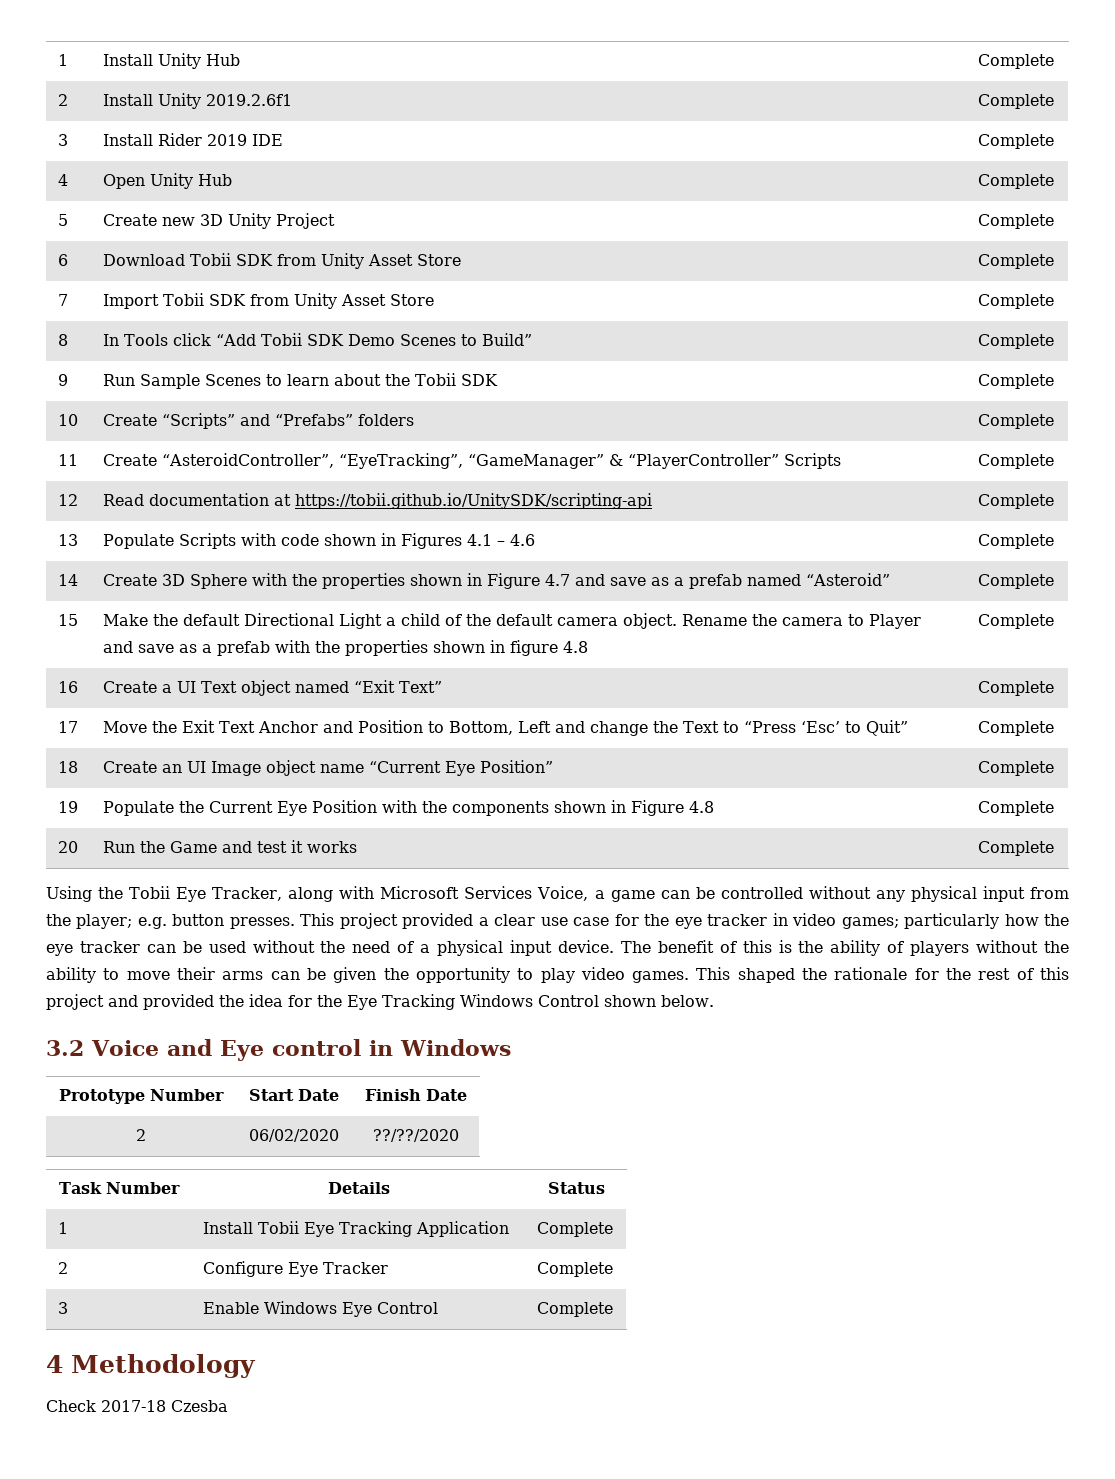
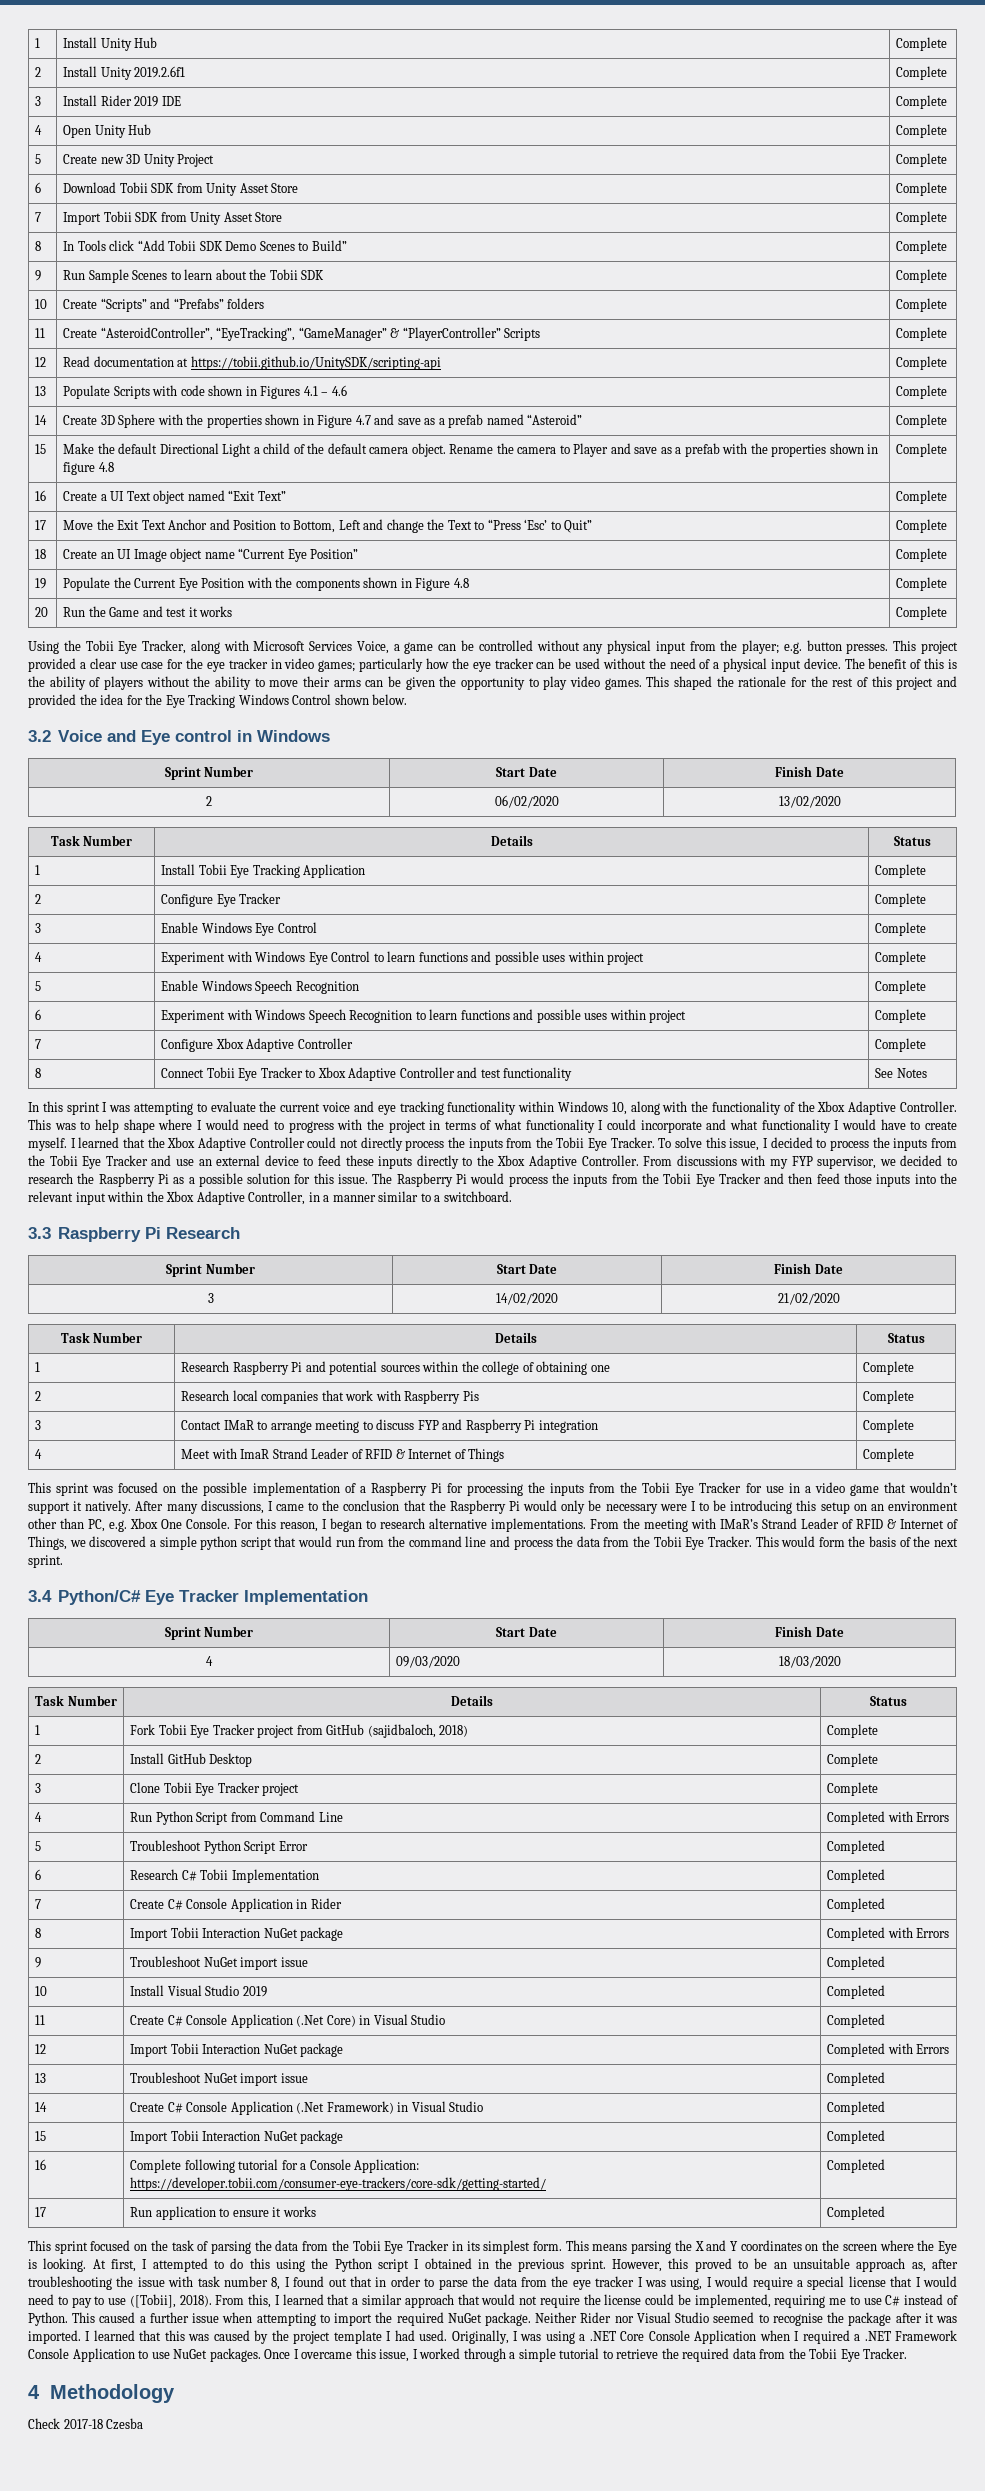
[59,1089,145,1104] Prototype -> [164,767,201,780] Sprint
[372,1129,459,1142] ??/??/2020 -> [778,796,841,808] 13/02/2020
(614, 1309) none -> [35,952,43,962] [161,951,645,965] [875,951,927,965] [35,981,42,991] [161,980,359,994] [875,980,927,994] [35,1009,42,1020] [161,1009,687,1023] [875,1009,927,1023] [35,1039,42,1049] [161,1038,353,1052] [875,1038,927,1052] [35,1068,42,1078] [161,1067,573,1081] [875,1068,927,1078] [28,1101,957,1115] [28,1119,958,1133] [28,1137,958,1151] [28,1155,958,1169] [28,1173,957,1187] [28,1191,512,1205] [28,1227,240,1242] [166,1263,255,1277] [496,1264,558,1274] [774,1263,843,1274] [207,1293,214,1303] [496,1293,558,1305] [777,1293,840,1305] [60,1332,143,1343] [494,1332,537,1343] [887,1333,925,1343] [35,1362,41,1372] [181,1361,610,1375] [863,1361,915,1375] [35,1391,42,1401] [181,1390,479,1404] [863,1390,915,1404] [35,1420,42,1430] [181,1419,598,1433] [863,1419,915,1433] [35,1449,43,1459] [181,1448,505,1462] [863,1448,915,1462] [28,1482,958,1496] [28,1500,958,1514] [28,1518,958,1532] [28,1536,958,1550] [28,1555,63,1568] [28,1590,368,1605] [164,1626,254,1640] [496,1627,557,1637] [775,1626,844,1637] [206,1656,213,1666] [396,1656,461,1668] [778,1656,841,1668] [35,1695,117,1706] [451,1695,493,1706] [870,1696,907,1706] [35,1725,41,1735] [130,1724,469,1738] [827,1724,879,1738] [35,1754,42,1764] [130,1753,253,1767] [827,1753,879,1767] [35,1783,42,1793] [130,1782,300,1796] [827,1782,879,1796] [35,1812,43,1822] [130,1811,343,1825] [827,1811,950,1825] [35,1841,42,1851] [130,1840,308,1854] [827,1840,886,1854] [35,1869,42,1880] [130,1869,319,1883] [827,1869,886,1883] [35,1899,42,1909] [130,1898,342,1912] [827,1898,886,1912] [35,1928,42,1938] [130,1927,344,1941] [827,1927,950,1941] [35,1957,42,1968] [130,1956,308,1970] [827,1956,886,1970] [35,1986,48,1996] [130,1985,267,1997] [827,1985,886,1999] [35,2015,46,2025] [130,2014,446,2028] [827,2014,886,2028] [35,2044,47,2054] [130,2043,344,2057] [827,2043,950,2057] [35,2073,47,2083] [130,2072,308,2086] [827,2072,886,2086] [35,2102,48,2112] [130,2101,484,2115] [827,2101,886,2115] [35,2131,47,2141] [130,2130,344,2144] [827,2130,886,2144] [35,2159,47,2170] [130,2159,420,2173] [130,2177,547,2191] [827,2159,886,2173] [35,2207,47,2217] [130,2206,316,2220] [827,2206,886,2220] [28,2240,957,2254] [28,2258,958,2272] [28,2276,957,2290] [28,2294,958,2308] [28,2312,958,2326] [28,2330,957,2344] [28,2348,908,2362] // 4 | Experiment with Windows Eye Control to learn functions and possible uses within project | Complete // 5 | Enable Windows Speech Recognition | Complete // 6 | Experiment with Windows Speech Recognition to learn functions and possible uses within project | Complete // 7 | Configure Xbox Adaptive Controller | Complete // 8 | Connect Tobii Eye Tracker to Xbox Adaptive Controller and test functionality | See Notes // In this sprint I was attempting to evaluate the current voice and eye tracking functionality within Windows 10, along with the functionality of the Xbox Adaptive Controller. This was to help shape where I would need to progress with the project in terms of what functionality I could incorporate and what functionality I would have to create myself. I learned that the Xbox Adaptive Controller could not directly process the inputs from the Tobii Eye Tracker. To solve this issue, I decided to process the inputs from the Tobii Eye Tracker and use an external device to feed these inputs directly to the Xbox Adaptive Controller. From discussions with my FYP supervisor, we decided to research the Raspberry Pi as a possible solution for this issue. The Raspberry Pi would process the inputs from the Tobii Eye Tracker and then feed those inputs into the relevant input within the Xbox Adaptive Controller, in a manner similar to a switchboard. // 3.3 Raspberry Pi Research // Sprint Number | Start Date | Finish Date // 3 | 14/02/2020 | 21/02/2020 // Task Number | Details | Status // 1 | Research Raspberry Pi and potential sources within the college of obtaining one | Complete // 2 | Research local companies that work with Raspberry Pis | Complete // 3 | Contact IMaR to arrange meeting to discuss FYP and Raspberry Pi integration | Complete // 4 | Meet with ImaR Strand Leader of RFID & Internet of Things | Complete // This sprint was focused on the possible implementation of a Raspberry Pi for processing the inputs from the Tobii Eye Tracker for use in a video game that wouldn’t support it natively. After many discussions, I came to the conclusion that the Raspberry Pi would only be necessary were I to be introducing this setup on an environment other than PC, e.g. Xbox One Console. For this reason, I began to research alternative implementations. From the meeting with IMaR’s Strand Leader of RFID & Internet of Things, we discovered a simple python script that would run from the command line and process the data from the Tobii Eye Tracker. This would form the basis of the next sprint. // 3.4 Python/C# Eye Tracker Implementation // Sprint Number | Start Date | Finish Date // 4 | 09/03/2020 | 18/03/2020 // Task Number | Details | Status // 1 | Fork Tobii Eye Tracker project from GitHub (sajidbaloch, 2018) | Complete // 2 | Install GitHub Desktop | Complete // 3 | Clone Tobii Eye Tracker project | Complete // 4 | Run Python Script from Command Line | Completed with Errors // 5 | Troubleshoot Python Script Error | Completed // 6 | Research C# Tobii Implementation | Completed // 7 | Create C# Console Application in Rider | Completed // 8 | Import Tobii Interaction NuGet package | Completed with Errors // 9 | Troubleshoot NuGet import issue | Completed // 10 | Install Visual Studio 2019 | Completed // 11 | Create C# Console Application (.Net Core) in Visual Studio | Completed // 12 | Import Tobii Interaction NuGet package | Completed with Errors // 13 | Troubleshoot NuGet import issue | Completed // 14 | Create C# Console Application (.Net Framework) in Visual Studio | Completed // 15 | Import Tobii Interaction NuGet package | Completed // 16 | Complete following tutorial for a Console Application: https://developer.tobii.com/consumer-eye-trackers/core-sdk/getting-started/ | Completed // 17 | Run application to ensure it works | Completed // This sprint focused on the task of parsing the data from the Tobii Eye Tracker in its simplest form. This means parsing the X and Y coordinates on the screen where the Eye is looking. At first, I attempted to do this using the Python script I obtained in the previous sprint. However, this proved to be an unsuitable approach as, after troubleshooting the issue with task number 8, I found out that in order to parse the data from the eye tracker I was using, I would require a special license that I would need to pay to use ([Tobii], 2018). From this, I learned that a similar approach that would not require the license could be implemented, requiring me to use C# instead of Python. This caused a further issue when attempting to import the required NuGet package. Neither Rider nor Visual Studio seemed to recognise the package after it was imported. I learned that this was caused by the project template I had used. Originally, I was using a .NET Core Console Application when I required a .NET Framework Console Application to use NuGet packages. Once I overcame this issue, I worked through a simple tutorial to retrieve the required data from the Tobii Eye Tracker.

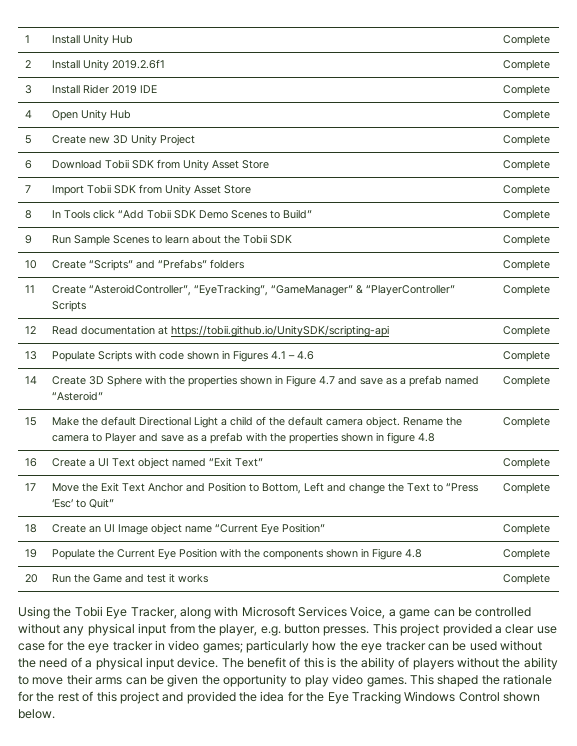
[742,640,780,654] player; -> [219,624,258,636] player,
[28,730,330,745] [164,766,254,780] [496,767,557,777] [775,766,844,777] [206,796,212,806] [494,795,559,808] [778,796,841,808] [50,835,133,846] [490,835,533,846] [894,836,931,846] [35,865,41,875] [161,864,366,878] [875,864,927,878] [35,894,42,904] [161,893,282,907] [875,893,927,907] [35,923,42,933] [161,922,317,936] [875,922,927,936] [35,952,43,962] [161,951,645,965] [875,951,927,965] [35,981,42,991] [161,980,359,994] [875,980,927,994] [35,1009,42,1020] [161,1009,687,1023] [875,1009,927,1023] [35,1039,42,1049] [161,1038,353,1052] [875,1038,927,1052] [35,1068,42,1078] [161,1067,573,1081] [875,1068,927,1078] [28,1101,957,1115] [28,1119,958,1133] [28,1137,958,1151] [28,1155,958,1169] [28,1173,957,1187] [28,1191,512,1205] [28,1227,240,1242] [166,1263,255,1277] [496,1264,558,1274] [774,1263,843,1274] [207,1293,214,1303] [496,1293,558,1305] [777,1293,840,1305] [60,1332,143,1343] [494,1332,537,1343] [887,1333,925,1343] [35,1362,41,1372] [181,1361,610,1375] [863,1361,915,1375] [35,1391,42,1401] [181,1390,479,1404] [863,1390,915,1404] [35,1420,42,1430] [181,1419,598,1433] [863,1419,915,1433] [35,1449,43,1459] [181,1448,505,1462] [863,1448,915,1462] [28,1482,958,1496] [28,1500,958,1514] [28,1518,958,1532] [28,1536,958,1550] [28,1555,63,1568] [28,1590,368,1605] [164,1626,254,1640] [496,1627,557,1637] [775,1626,844,1637] [206,1656,213,1666] [396,1656,461,1668] [778,1656,841,1668] [35,1695,117,1706] [451,1695,493,1706] [870,1696,907,1706] [35,1725,41,1735] [130,1724,469,1738] [827,1724,879,1738] [35,1754,42,1764] [130,1753,253,1767] [827,1753,879,1767] [35,1783,42,1793] [130,1782,300,1796] [827,1782,879,1796] [35,1812,43,1822] [130,1811,343,1825] [827,1811,950,1825] [35,1841,42,1851] [130,1840,308,1854] [827,1840,886,1854] [35,1869,42,1880] [130,1869,319,1883] [827,1869,886,1883] [35,1899,42,1909] [130,1898,342,1912] [827,1898,886,1912] [35,1928,42,1938] [130,1927,344,1941] [827,1927,950,1941] [35,1957,42,1968] [130,1956,308,1970] [827,1956,886,1970] [35,1986,48,1996] [130,1985,267,1997] [827,1985,886,1999] [35,2015,46,2025] [130,2014,446,2028] [827,2014,886,2028] [35,2044,47,2054] [130,2043,344,2057] [827,2043,950,2057] [35,2073,47,2083] [130,2072,308,2086] [827,2072,886,2086] [35,2102,48,2112] [130,2101,484,2115] [827,2101,886,2115] [35,2131,47,2141] [130,2130,344,2144] [827,2130,886,2144] [35,2159,47,2170] [130,2159,420,2173] [130,2177,547,2191] [827,2159,886,2173] [35,2207,47,2217] [130,2206,316,2220] [827,2206,886,2220] [28,2240,957,2254] [28,2258,958,2272] [28,2276,957,2290] [28,2294,958,2308] [28,2312,958,2326] [28,2330,957,2344] [28,2348,908,2362] [28,2384,176,2403] [28,2418,144,2430] // 3.2 Voice and Eye control in Windows // Sprint Number | Start Date | Finish Date // 2 | 06/02/2020 | 13/02/2020 // Task Number | Details | Status // 1 | Install Tobii Eye Tracking Application | Complete // 2 | Configure Eye Tracker | Complete // 3 | Enable Windows Eye Control | Complete // 4 | Experiment with Windows Eye Control to learn functions and possible uses within project | Complete // 5 | Enable Windows Speech Recognition | Complete // 6 | Experiment with Windows Speech Recognition to learn functions and possible uses within project | Complete // 7 | Configure Xbox Adaptive Controller | Complete // 8 | Connect Tobii Eye Tracker to Xbox Adaptive Controller and test functionality | See Notes // In this sprint I was attempting to evaluate the current voice and eye tracking functionality within Windows 10, along with the functionality of the Xbox Adaptive Controller. This was to help shape where I would need to progress with the project in terms of what functionality I could incorporate and what functionality I would have to create myself. I learned that the Xbox Adaptive Controller could not directly process the inputs from the Tobii Eye Tracker. To solve this issue, I decided to process the inputs from the Tobii Eye Tracker and use an external device to feed these inputs directly to the Xbox Adaptive Controller. From discussions with my FYP supervisor, we decided to research the Raspberry Pi as a possible solution for this issue. The Raspberry Pi would process the inputs from the Tobii Eye Tracker and then feed those inputs into the relevant input within the Xbox Adaptive Controller, in a manner similar to a switchboard. // 3.3 Raspberry Pi Research // Sprint Number | Start Date | Finish Date // 3 | 14/02/2020 | 21/02/2020 // Task Number | Details | Status // 1 | Research Raspberry Pi and potential sources within the college of obtaining one | Complete // 2 | Research local companies that work with Raspberry Pis | Complete // 3 | Contact IMaR to arrange meeting to discuss FYP and Raspberry Pi integration | Complete // 4 | Meet with ImaR Strand Leader of RFID & Internet of Things | Complete // This sprint was focused on the possible implementation of a Raspberry Pi for processing the inputs from the Tobii Eye Tracker for use in a video game that wouldn’t support it natively. After many discussions, I came to the conclusion that the Raspberry Pi would only be necessary were I to be introducing this setup on an environment other than PC, e.g. Xbox One Console. For this reason, I began to research alternative implementations. From the meeting with IMaR’s Strand Leader of RFID & Internet of Things, we discovered a simple python script that would run from the command line and process the data from the Tobii Eye Tracker. This would form the basis of the next sprint. // 3.4 Python/C# Eye Tracker Implementation // Sprint Number | Start Date | Finish Date // 4 | 09/03/2020 | 18/03/2020 // Task Number | Details | Status // 1 | Fork Tobii Eye Tracker project from GitHub (sajidbaloch, 2018) | Complete // 2 | Install GitHub Desktop | Complete // 3 | Clone Tobii Eye Tracker project | Complete // 4 | Run Python Script from Command Line | Completed with Errors // 5 | Troubleshoot Python Script Error | Completed // 6 | Research C# Tobii Implementation | Completed // 7 | Create C# Console Application in Rider | Completed // 8 | Import Tobii Interaction NuGet package | Completed with Errors // 9 | Troubleshoot NuGet import issue | Completed // 10 | Install Visual Studio 2019 | Completed // 11 | Create C# Console Application (.Net Core) in Visual Studio | Completed // 12 | Import Tobii Interaction NuGet package | Completed with Errors // 13 | Troubleshoot NuGet import issue | Completed // 14 | Create C# Console Application (.Net Framework) in Visual Studio | Completed // 15 | Import Tobii Interaction NuGet package | Completed // 16 | Complete following tutorial for a Console Application: https://developer.tobii.com/consumer-eye-trackers/core-sdk/getting-started/ | Completed // 17 | Run application to ensure it works | Completed // This sprint focused on the task of parsing the data from the Tobii Eye Tracker in its simplest form. This means parsing the X and Y coordinates on the screen where the Eye is looking. At first, I attempted to do this using the Python script I obtained in the previous sprint. However, this proved to be an unsuitable approach as, after troubleshooting the issue with task number 8, I found out that in order to parse the data from the eye tracker I was using, I would require a special license that I would need to pay to use ([Tobii], 2018). From this, I learned that a similar approach that would not require the license could be implemented, requiring me to use C# instead of Python. This caused a further issue when attempting to import the required NuGet package. Neither Rider nor Visual Studio seemed to recognise the package after it was imported. I learned that this was caused by the project template I had used. Originally, I was using a .NET Core Console Application when I required a .NET Framework Console Application to use NuGet packages. Once I overcame this issue, I worked through a simple tutorial to retrieve the required data from the Tobii Eye Tracker. // 4 Methodology // Check 2017-18 Czesba -> (55, 714) none

